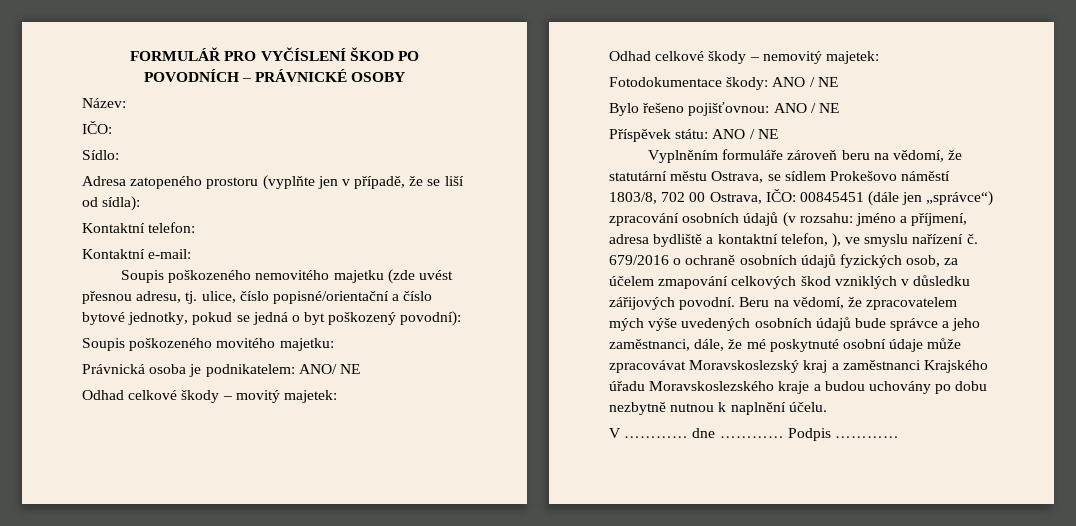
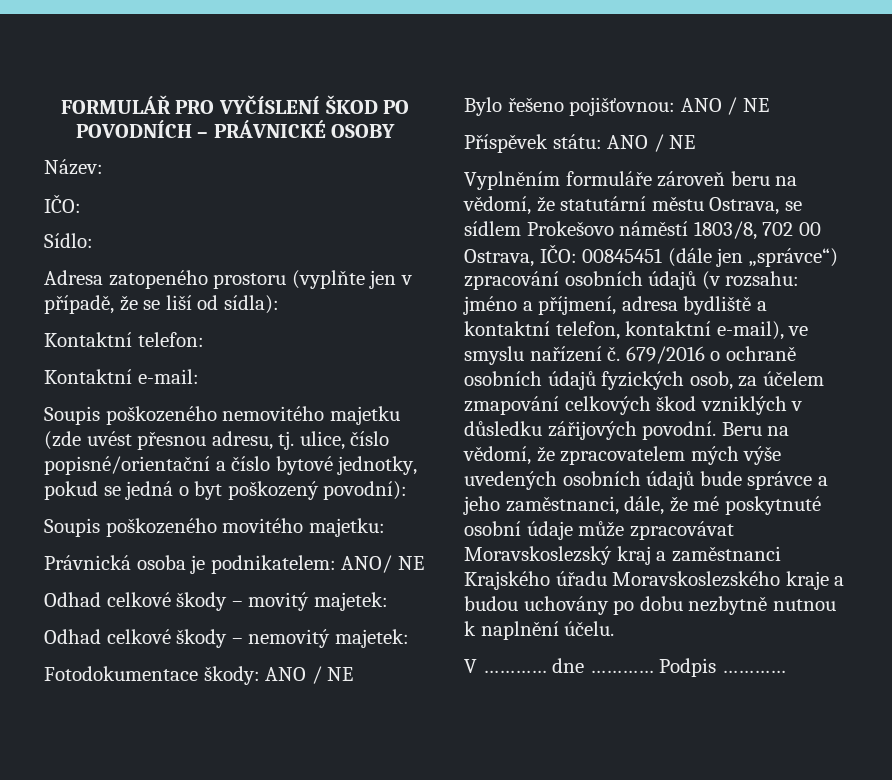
[831,233,841,248] ), -> [625,321,784,340] kontaktní e-mail),

